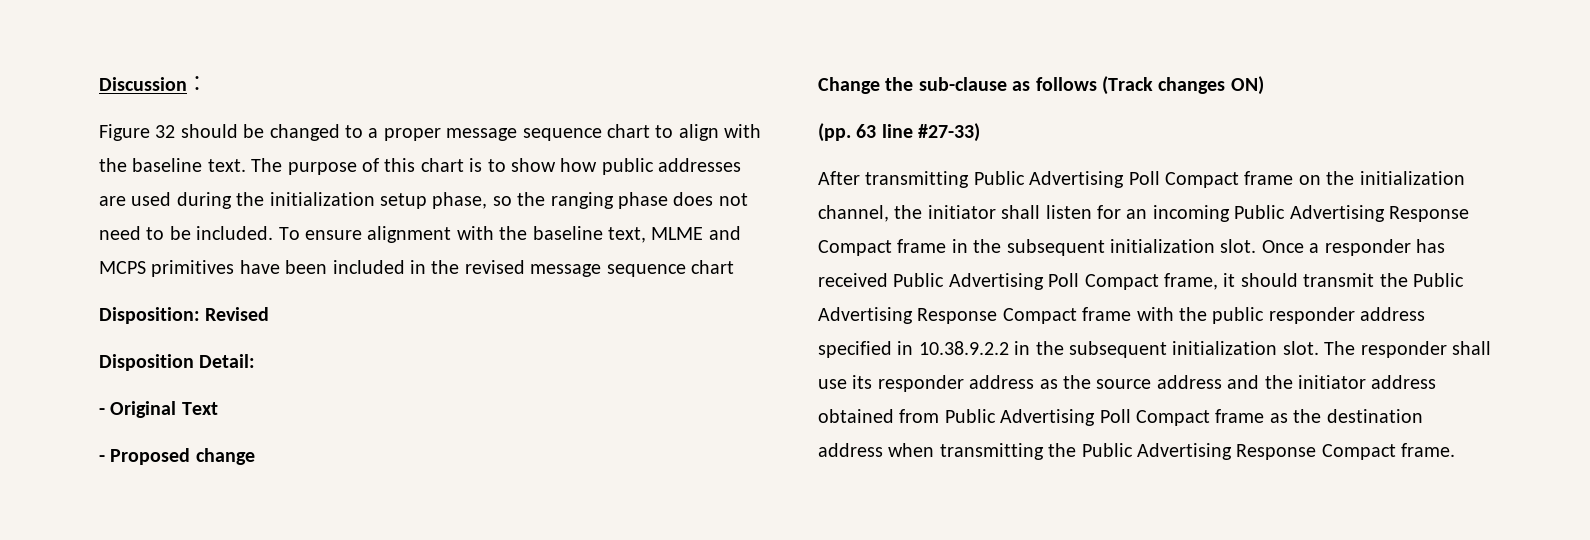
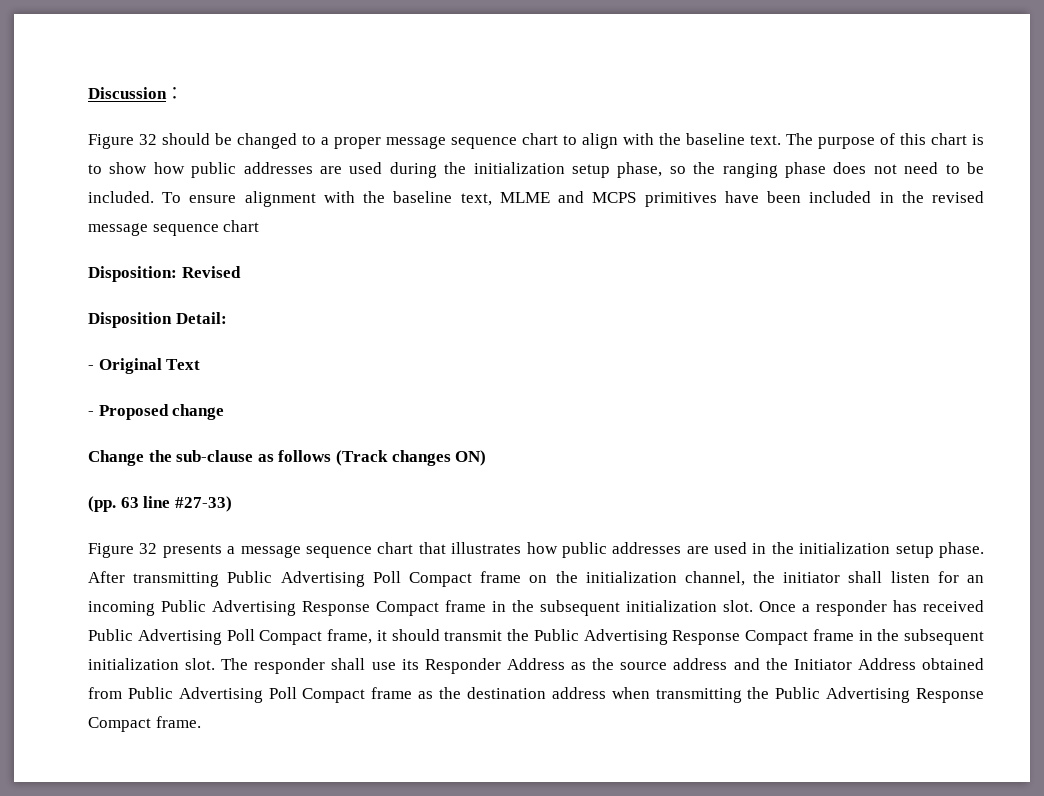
(981, 132) none -> [88,542,985,558] Figure 32 presents a message sequence chart that illustrates how public addresses are used in the initialization setup phase.
[1136,307,1426,324] [818,341,1009,358] with the public responder address specified in 10.38.9.2.2 -> (854, 635) none
[877,375,1035,392] responder address -> [424,658,565,674] Responder Address
[1298,375,1437,389] initiator address -> [793,658,916,670] Initiator Address

